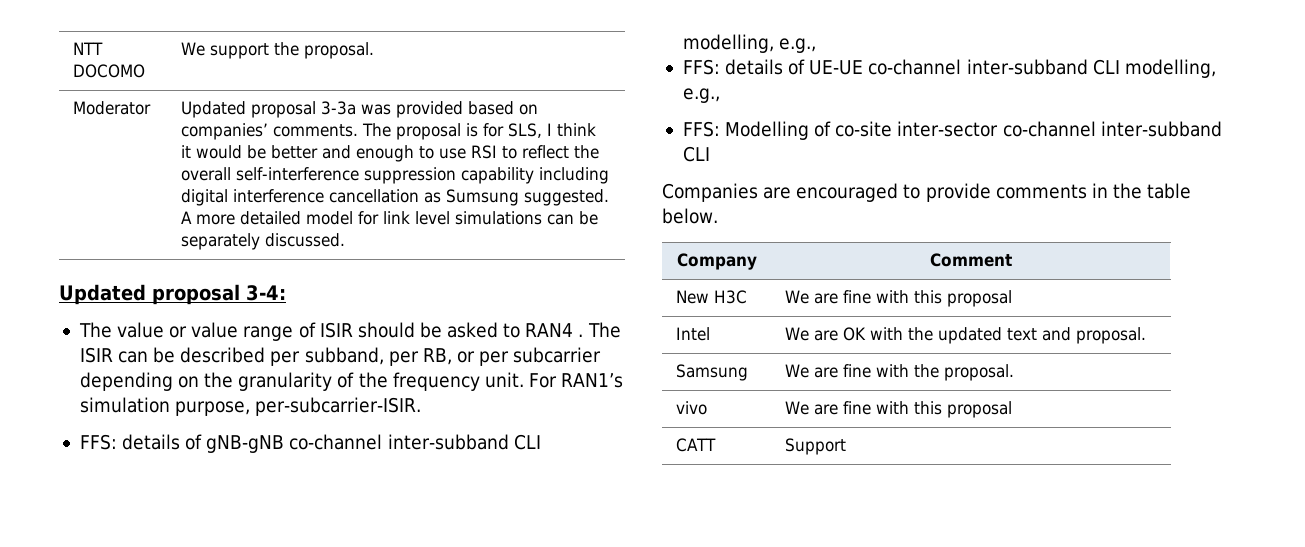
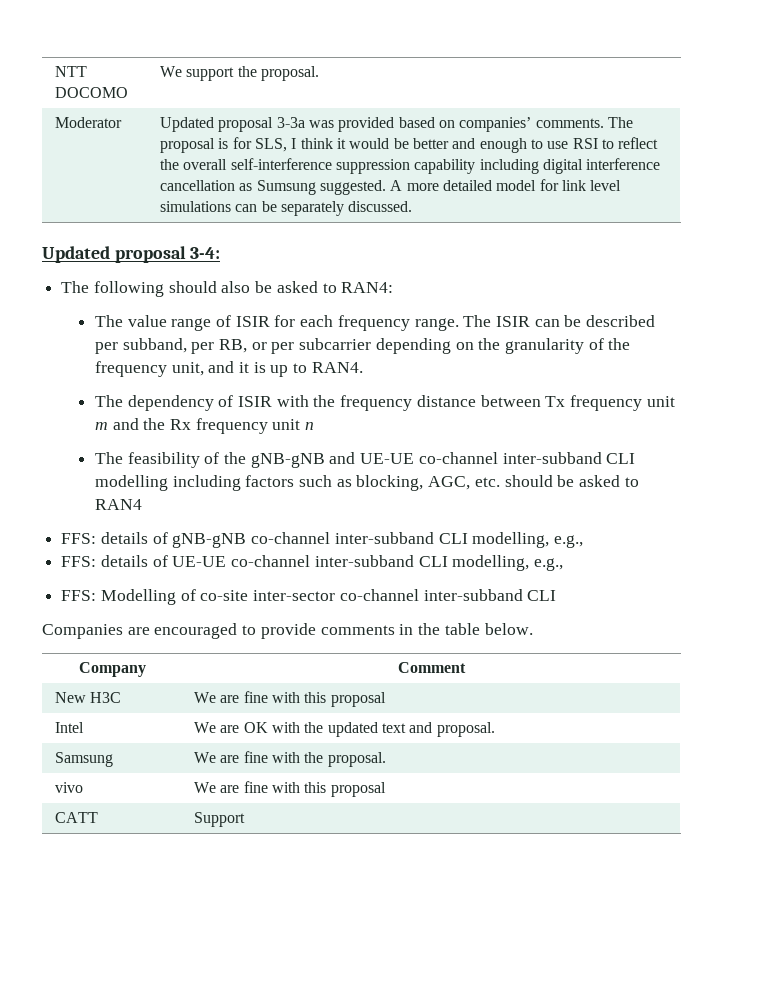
[117,322,584,341] value or value range of ISIR should be asked to RAN4 . -> [93,281,394,297] [94,315,459,331] following should also be asked to RAN4: // The value range of ISIR for each frequency range.
[484,372,624,388] [79,397,422,416] unit. For RAN1’s simulation purpose, per-subcarrier-ISIR. -> [171,361,363,377] [94,395,675,411] [94,418,315,434] [94,452,636,468] [94,475,639,491] [94,499,142,510] unit, and it is up to RAN4. // The dependency of ISIR with the frequency distance between Tx frequency unit m and the Rx frequency unit n // The feasibility of the gNB-gNB and UE-UE co-channel inter-subband CLI modelling including factors such as blocking, AGC, etc. should be asked to RAN4

